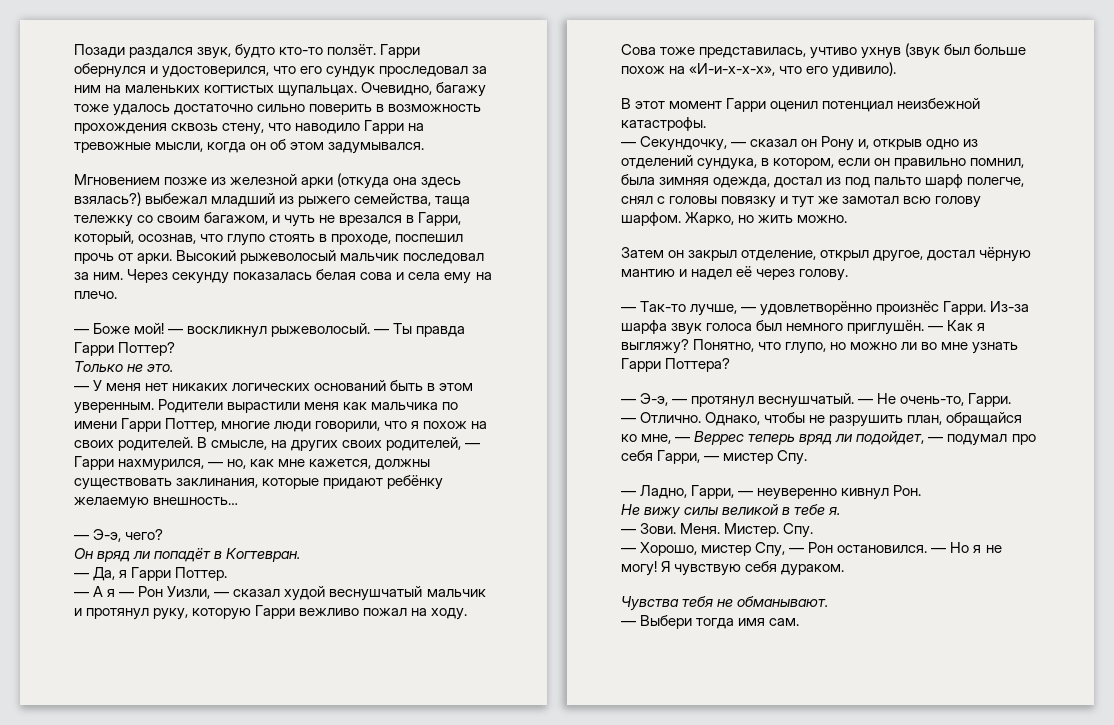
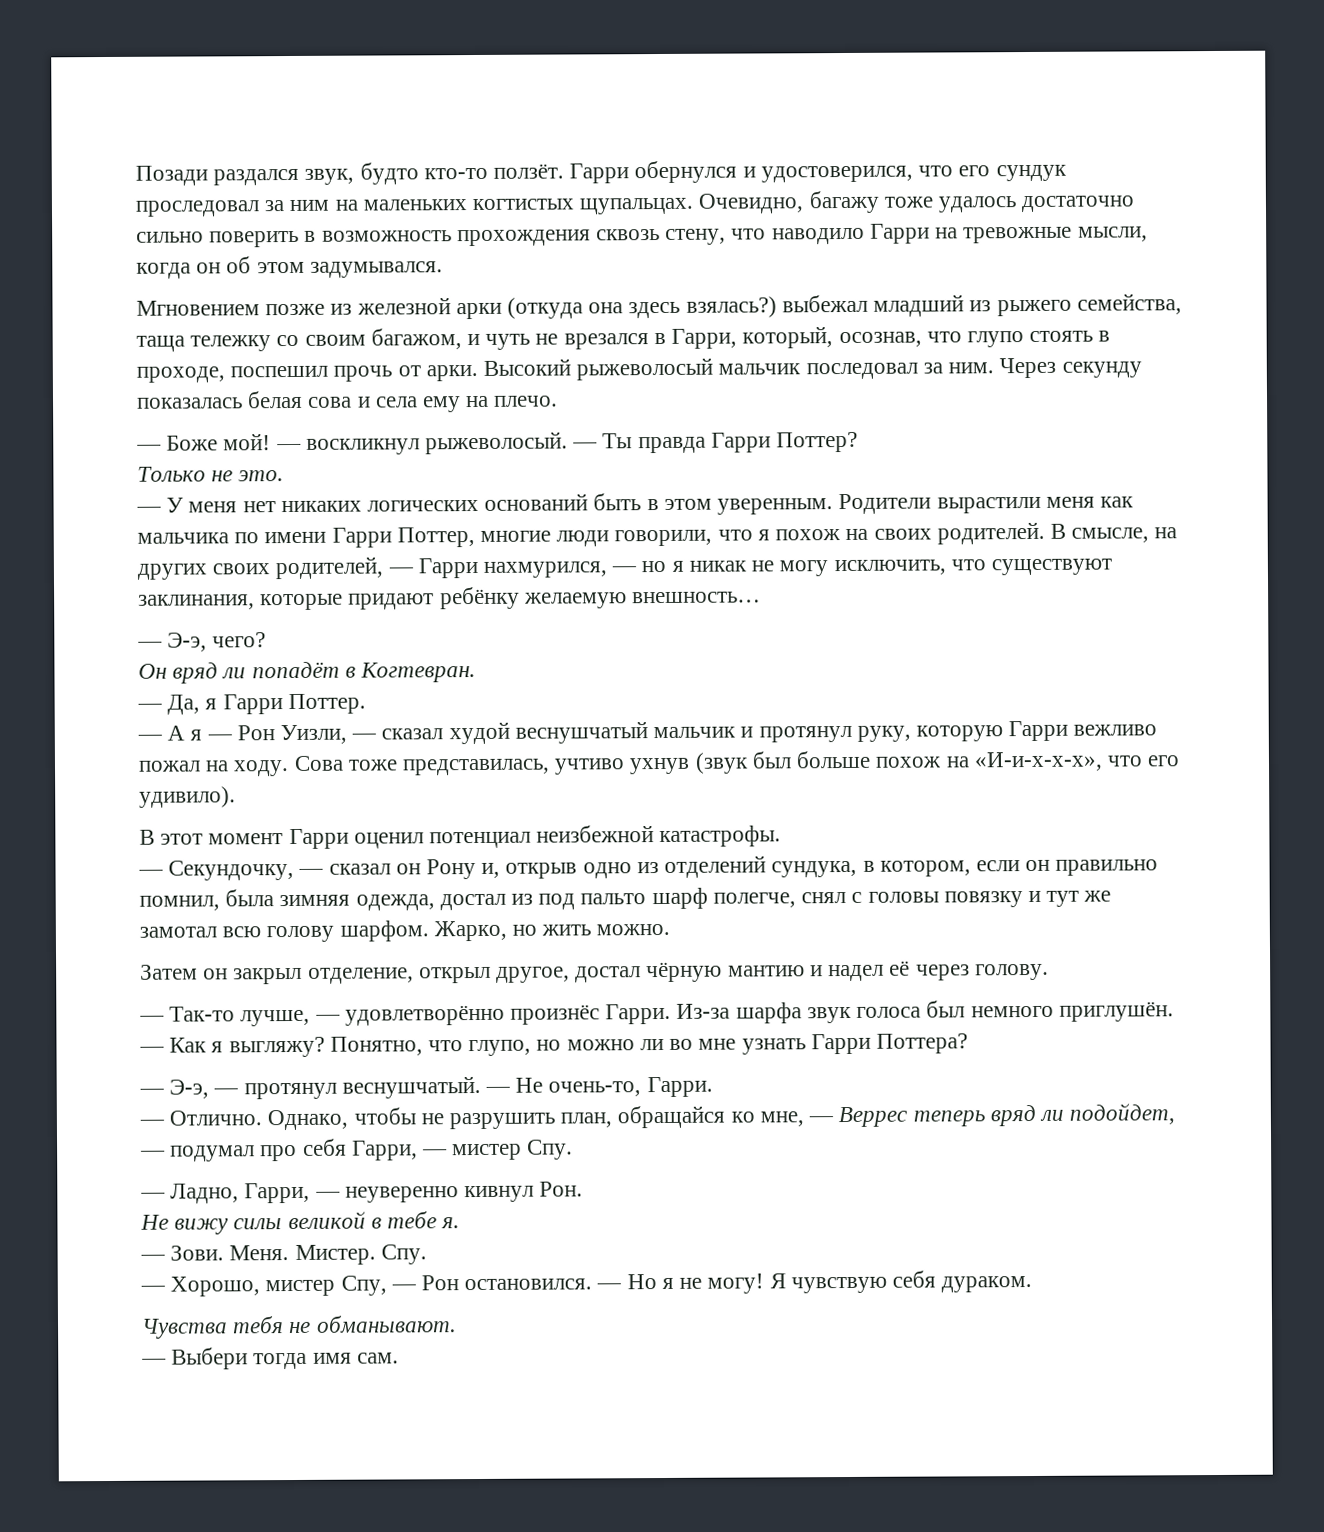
[227,459,431,470] [74,478,172,490] но, как мне кажется, должны существовать -> [641,558,1112,577] но я никак не могу исключить, что существуют

